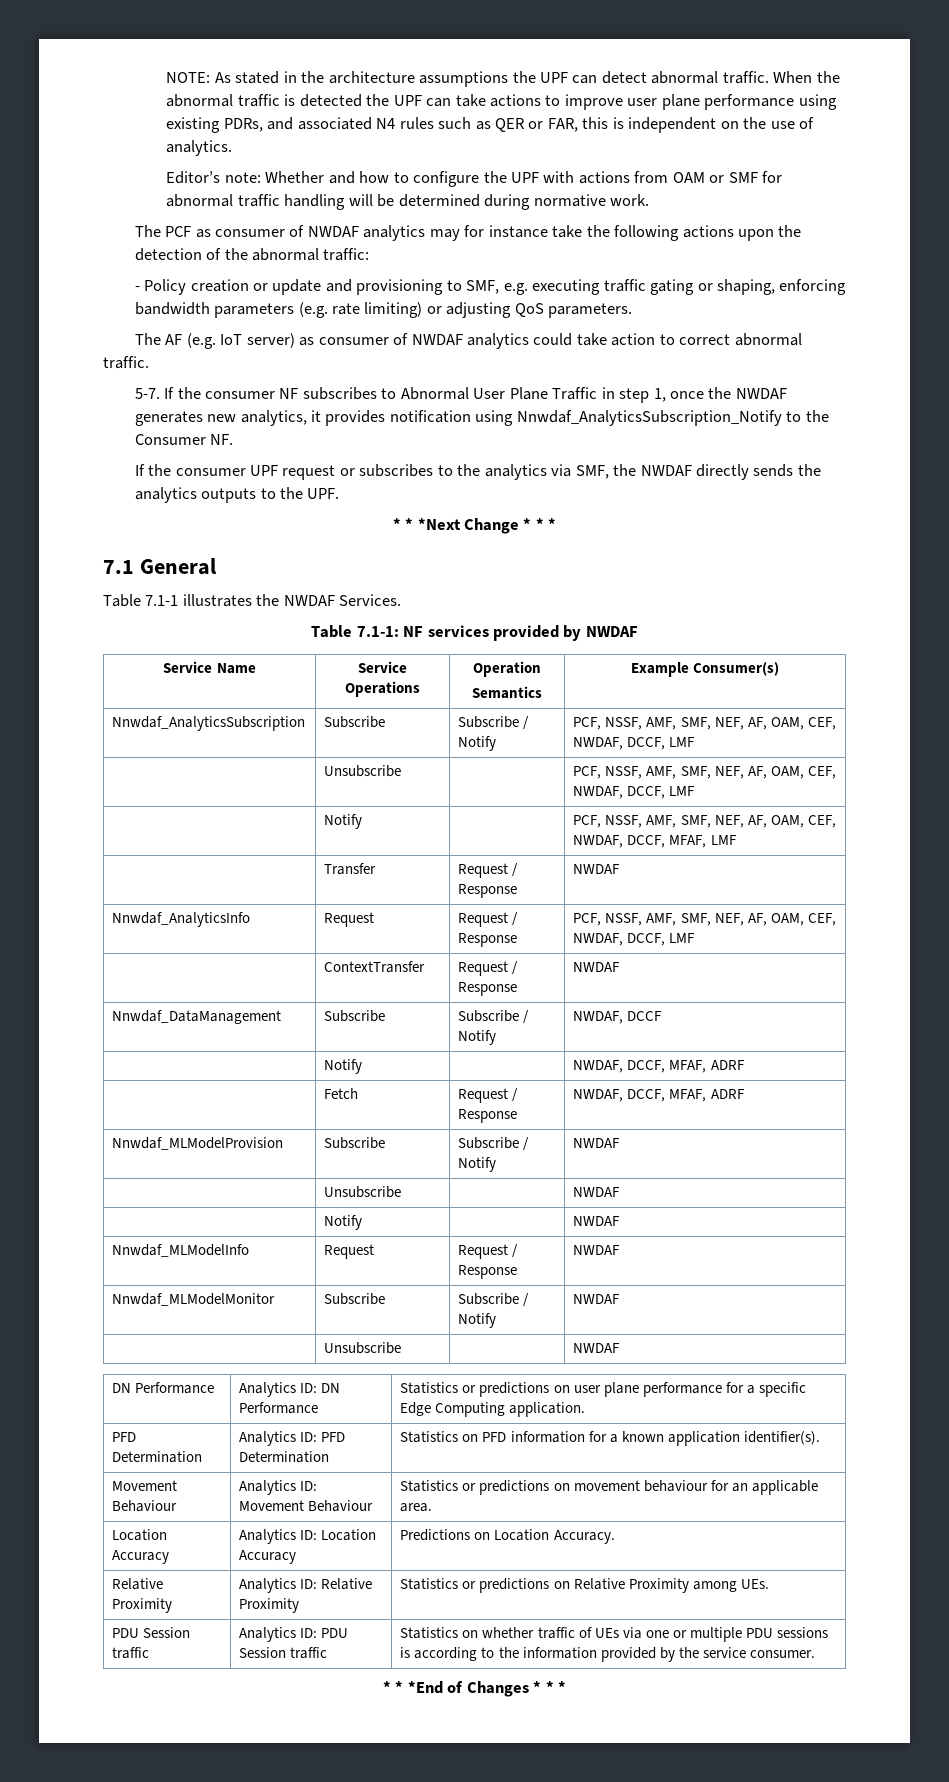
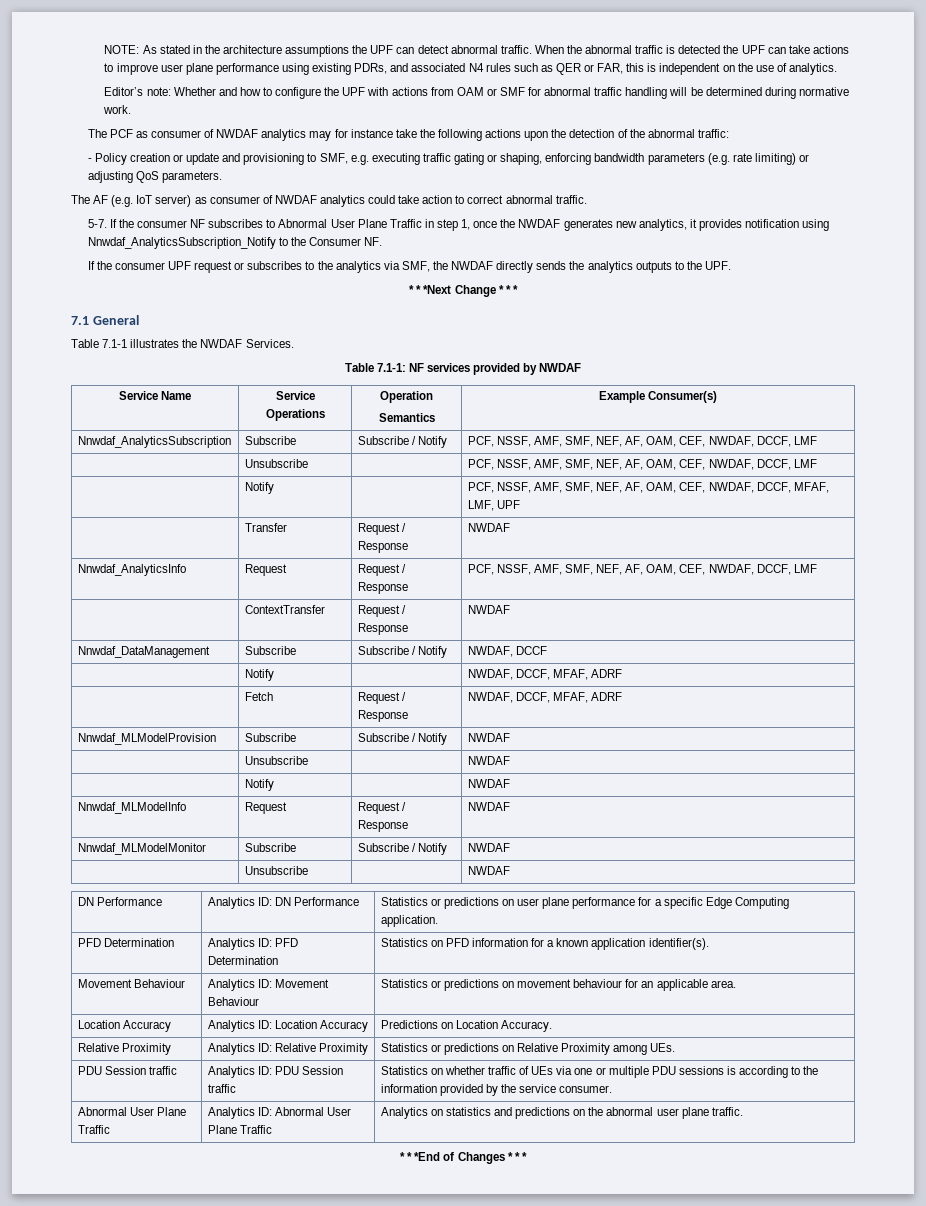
[710,835,737,845] LMF -> [467,500,520,511] LMF, UPF
(815, 1654) none -> [77,1107,186,1116] [77,1125,110,1134] [207,1107,352,1119] [207,1125,272,1134] [380,1107,743,1119] // Abnormal User Plane Traffic | Analytics ID: Abnormal User Plane Traffic | Analytics on statistics and predictions on the abnormal user plane traffic.

